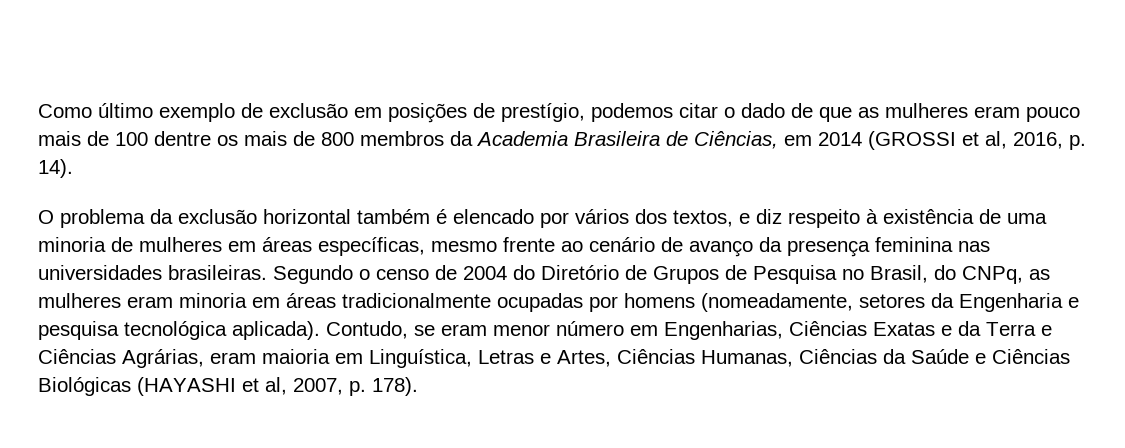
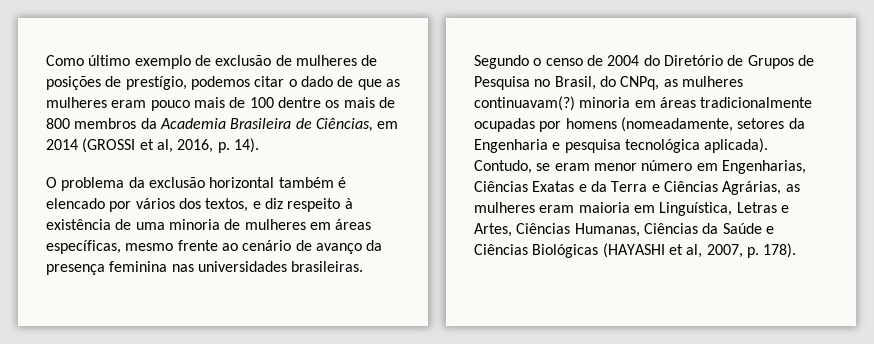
[354,107,382,118] em -> [275,55,378,66] de mulheres de
[127,296,173,308] eram -> [474,96,575,111] continuavam(?)
(204, 358) none -> [785,184,800,192] [474,202,535,213] as mulheres

